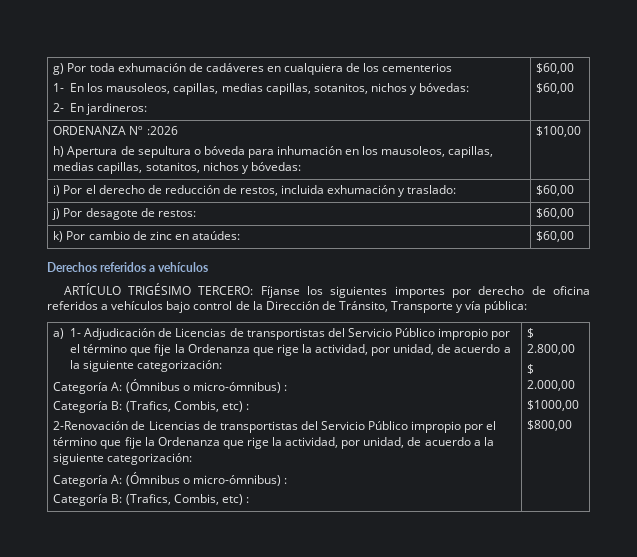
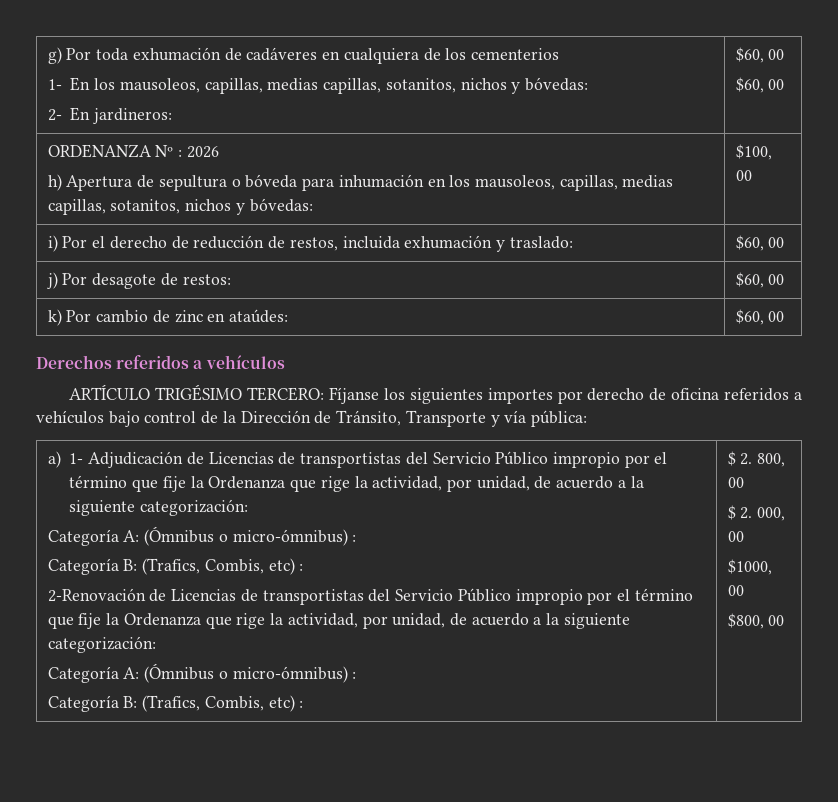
[536,63,575,74] [536,83,575,94] $60,00 // $60,00 -> [735,47,785,63] [735,77,785,93] $60, 00 // $60, 00
[146,126,178,135] :2026 -> [178,146,219,158] : 2026
[536,126,582,137] $100,00 -> [735,144,772,160] [735,170,752,181] $100, 00
[536,185,575,196] $60,00 -> [735,235,785,251] $60, 00
[536,208,575,219] $60,00 -> [735,272,785,288] $60, 00
[536,231,575,242] $60,00 -> [735,309,785,325] $60, 00
[527,344,576,355] [527,364,535,374] [527,380,576,391] [527,400,580,411] [527,420,573,431] 2.800,00 // $ 2.000,00 // $1000,00 // $800,00 -> [740,453,786,467] [727,477,744,488] [727,505,786,521] [727,531,744,542] [727,559,772,575] [727,585,744,596] [727,613,785,629] 2. 800, 00 // $ 2. 000, 00 // $1000, 00 // $800, 00

